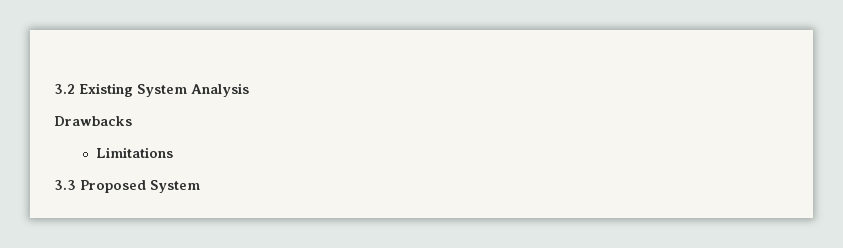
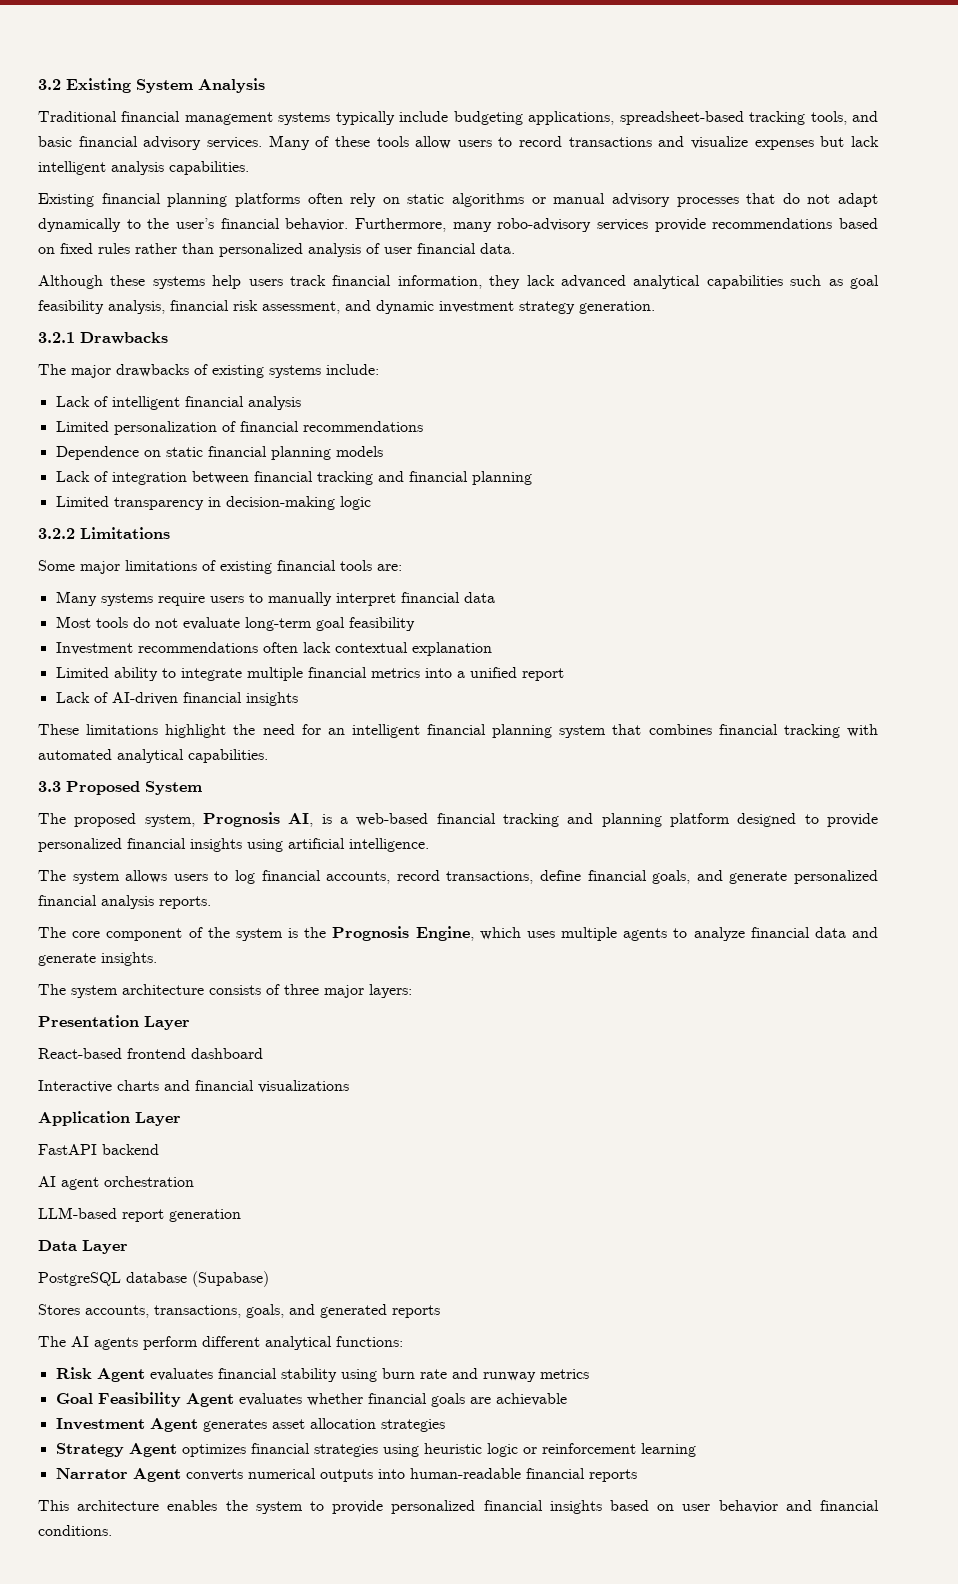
[54,116,132,126] [96,147,174,158] [54,180,200,193] Drawbacks // Limitations // 3.3 Proposed System -> [38,111,879,125] [38,135,879,150] [38,161,249,175] [38,193,878,207] [38,218,878,232] [38,243,515,257] [38,275,879,289] [38,300,655,314] [38,332,168,344] [38,364,379,378] [55,396,301,410] [55,421,423,435] [55,446,383,460] [55,471,532,485] [55,496,371,510] [38,527,170,539] [38,560,402,574] [55,591,495,606] [55,616,415,631] [55,642,492,656] [55,667,564,681] [55,692,298,706] [38,724,878,738] [38,749,268,763] [38,781,202,795] [38,812,879,827] [38,838,429,852] [38,870,879,884] [38,895,211,909] [38,926,878,941] [38,952,157,966] [38,984,412,998] [38,1015,190,1030] [38,1048,263,1059] [38,1080,349,1093] [38,1111,181,1126] [38,1144,159,1155] [38,1176,194,1190] [38,1207,241,1222] [38,1240,128,1254] [38,1271,269,1287] [38,1304,440,1318] [38,1336,403,1350] [55,1367,589,1382] [55,1392,567,1407] [55,1418,445,1432] [55,1443,696,1457] [55,1468,637,1482] [38,1500,880,1514] [38,1525,112,1536] Traditional financial management systems typically include budgeting applications, spreadsheet-based tracking tools, and basic financial advisory services. Many of these tools allow users to record transactions and visualize expenses but lack intelligent analysis capabilities. // Existing financial planning platforms often rely on static algorithms or manual advisory processes that do not adapt dynamically to the user’s financial behavior. Furthermore, many robo-advisory services provide recommendations based on fixed rules rather than personalized analysis of user financial data. // Although these systems help users track financial information, they lack advanced analytical capabilities such as goal feasibility analysis, financial risk assessment, and dynamic investment strategy generation. // 3.2.1 Drawbacks // The major drawbacks of existing systems include: // Lack of intelligent financial analysis // Limited personalization of financial recommendations // Dependence on static financial planning models // Lack of integration between financial tracking and financial planning // Limited transparency in decision-making logic // 3.2.2 Limitations // Some major limitations of existing financial tools are: // Many systems require users to manually interpret financial data // Most tools do not evaluate long-term goal feasibility // Investment recommendations often lack contextual explanation // Limited ability to integrate multiple financial metrics into a unified report // Lack of AI-driven financial insights // These limitations highlight the need for an intelligent financial planning system that combines financial tracking with automated analytical capabilities. // 3.3 Proposed System // The proposed system, Prognosis AI, is a web-based financial tracking and planning platform designed to provide personalized financial insights using artificial intelligence. // The system allows users to log financial accounts, record transactions, define financial goals, and generate personalized financial analysis reports. // The core component of the system is the Prognosis Engine, which uses multiple agents to analyze financial data and generate insights. // The system architecture consists of three major layers: // Presentation Layer // React-based frontend dashboard // Interactive charts and financial visualizations // Application Layer // FastAPI backend // AI agent orchestration // LLM-based report generation // Data Layer // PostgreSQL database (Supabase) // Stores accounts, transactions, goals, and generated reports // The AI agents perform different analytical functions: // Risk Agent evaluates financial stability using burn rate and runway metrics // Goal Feasibility Agent evaluates whether financial goals are achievable // Investment Agent generates asset allocation strategies // Strategy Agent optimizes financial strategies using heuristic logic or reinforcement learning // Narrator Agent converts numerical outputs into human-readable financial reports // This architecture enables the system to provide personalized financial insights based on user behavior and financial conditions.

